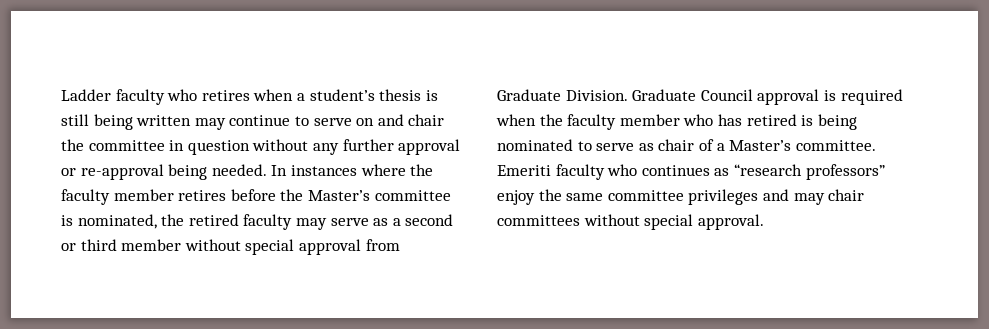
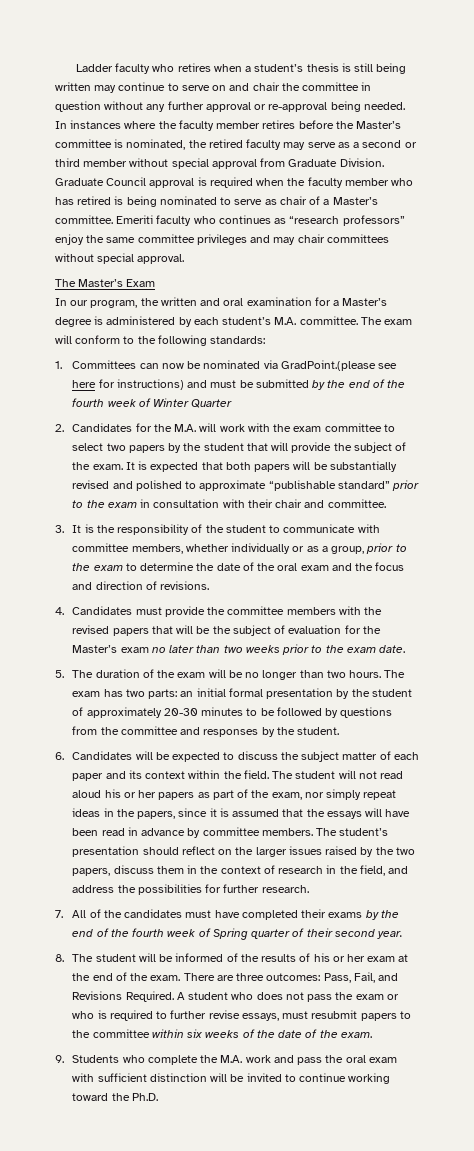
(764, 222) none -> [55,279,156,287] [55,297,388,308] [55,316,413,327] [55,335,266,346] [55,360,398,371] [72,379,406,390] [72,398,233,408] [55,423,395,432] [72,442,407,453] [72,461,397,472] [72,480,420,491] [72,499,386,508] [55,524,380,535] [72,543,407,554] [72,562,405,571] [72,581,210,590] [55,606,383,617] [72,625,381,636] [72,644,406,655] [55,669,406,680] [72,688,412,699] [72,707,393,718] [72,726,340,737] [55,751,419,762] [72,770,404,781] [72,789,397,800] [72,808,411,819] [72,827,389,838] [72,846,415,857] [72,865,409,876] [72,884,309,895] [55,909,399,920] [72,928,404,940] [55,953,409,962] [72,972,399,983] [72,991,399,1002] [72,1010,411,1021] [72,1029,372,1038] [55,1055,397,1065] [72,1073,391,1084] [72,1093,158,1101] // The Master’s Exam // In our program, the written and oral examination for a Master’s degree is administered by each student’s M.A. committee. The exam will conform to the following standards: // 1. Committees can now be nominated via GradPoint.(please see here for instructions) and must be submitted by the end of the fourth week of Winter Quarter // 2. Candidates for the M.A. will work with the exam committee to select two papers by the student that will provide the subject of the exam. It is expected that both papers will be substantially revised and polished to approximate “publishable standard” prior to the exam in consultation with their chair and committee. // 3. It is the responsibility of the student to communicate with committee members, whether individually or as a group, prior to the exam to determine the date of the oral exam and the focus and direction of revisions. // 4. Candidates must provide the committee members with the revised papers that will be the subject of evaluation for the Master’s exam no later than two weeks prior to the exam date. // 5. The duration of the exam will be no longer than two hours. The exam has two parts: an initial formal presentation by the student of approximately 20-30 minutes to be followed by questions from the committee and responses by the student. // 6. Candidates will be expected to discuss the subject matter of each paper and its context within the field. The student will not read aloud his or her papers as part of the exam, nor simply repeat ideas in the papers, since it is assumed that the essays will have been read in advance by committee members. The student’s presentation should reflect on the larger issues raised by the two papers, discuss them in the context of research in the field, and address the possibilities for further research. // 7. All of the candidates must have completed their exams by the end of the fourth week of Spring quarter of their second year. // 8. The student will be informed of the results of his or her exam at the end of the exam. There are three outcomes: Pass, Fail, and Revisions Required. A student who does not pass the exam or who is required to further revise essays, must resubmit papers to the committee within six weeks of the date of the exam. // 9. Students who complete the M.A. work and pass the oral exam with sufficient distinction will be invited to continue working toward the Ph.D.

